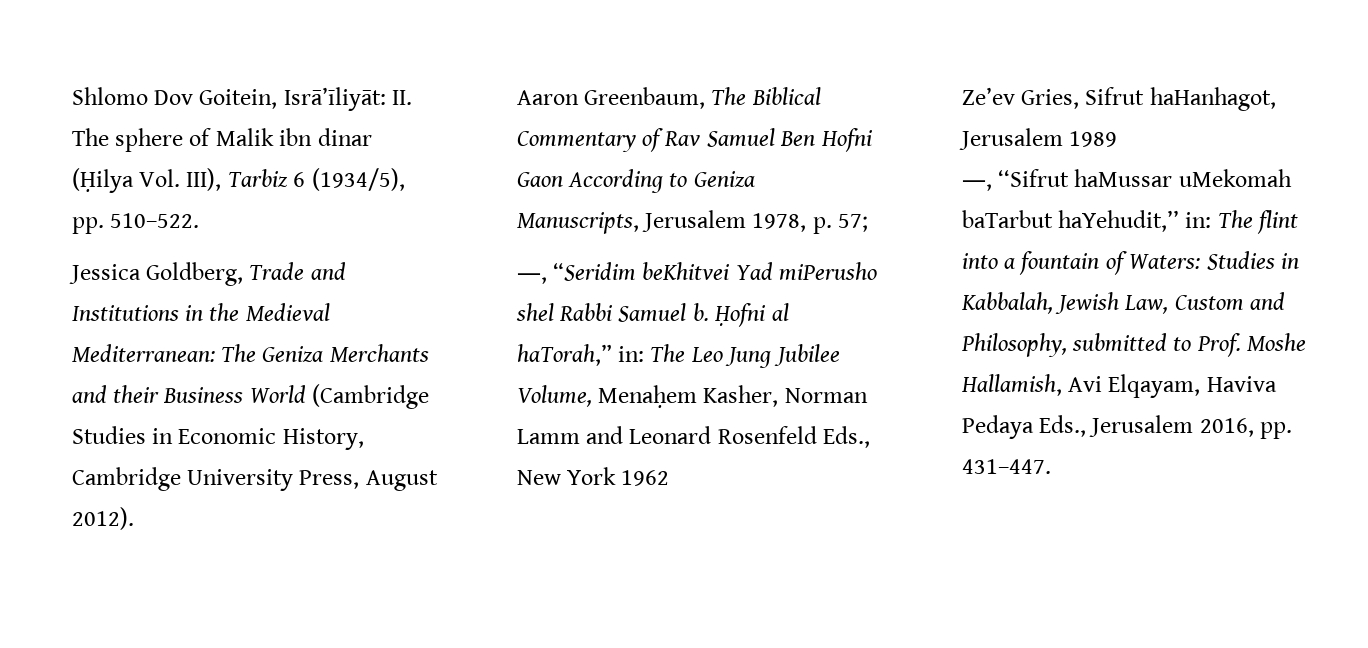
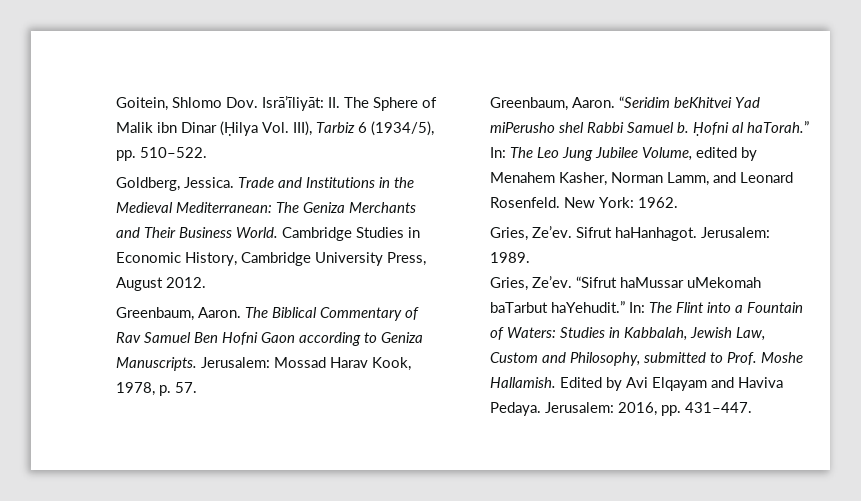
[71,87,278,109] Shlomo Dov Goitein, -> [115,97,258,111] Goitein, Shlomo Dov.
[114,128,183,152] sphere -> [372,97,418,111] Sphere
[317,128,372,146] dinar -> [180,122,217,133] Dinar
[68,262,243,286] Jessica Goldberg, -> [115,177,234,191] Goldberg, Jessica.
[112,384,430,409] their Business World (Cambridge -> [143,227,352,241] Their Business World. Cambridge
[71,507,134,530] [516,87,705,109] 2012). // Aaron Greenbaum, -> [165,277,206,288] [115,307,241,321] 2012. // Greenbaum, Aaron.
[567,169,663,193] According -> [298,332,361,346] according
[516,210,869,234] [516,273,547,284] Manuscripts, Jerusalem 1978, p. 57; // ―, -> [115,357,411,371] [115,382,197,396] [489,97,615,111] Manuscripts. Jerusalem: Mossad Harav Kook, 1978, p. 57. // Greenbaum, Aaron.
[516,344,644,366] haTorah,” in: -> [746,121,809,133] [489,147,506,158] haTorah.” In:
[597,385,697,408] Menaḥem -> [695,147,757,161] [489,172,555,183] edited by Menahem
[516,429,580,444] Lamm -> [666,172,709,186] Lamm,
[717,426,871,448] [516,467,670,486] [961,87,1276,111] [958,128,1117,150] [961,169,1292,191] [961,210,1299,234] Rosenfeld Eds., New York 1962 // Ze’ev Gries, Sifrut haHanhagot, Jerusalem 1989 // ―, ‘‘Sifrut haMussar uMekomah baTarbut haYehudit,’’ in: The flint -> [489,197,678,208] [489,226,770,241] [489,252,530,263] [489,276,761,291] [489,301,704,313] Rosenfeld. New York: 1962. // Gries, Ze’ev. Sifrut haHanhagot. Jerusalem: 1989. // Gries, Ze’ev. “Sifrut haMussar uMekomah baTarbut haYehudit.” In: The Flint
[1019,251,1100,275] fountain -> [746,302,803,313] Fountain
[960,374,1277,398] [961,415,1194,439] Hallamish, Avi Elqayam, Haviva Pedaya Eds., Jerusalem -> [489,377,783,391] [489,402,614,416] Hallamish. Edited by Avi Elqayam and Haviva Pedaya. Jerusalem:

